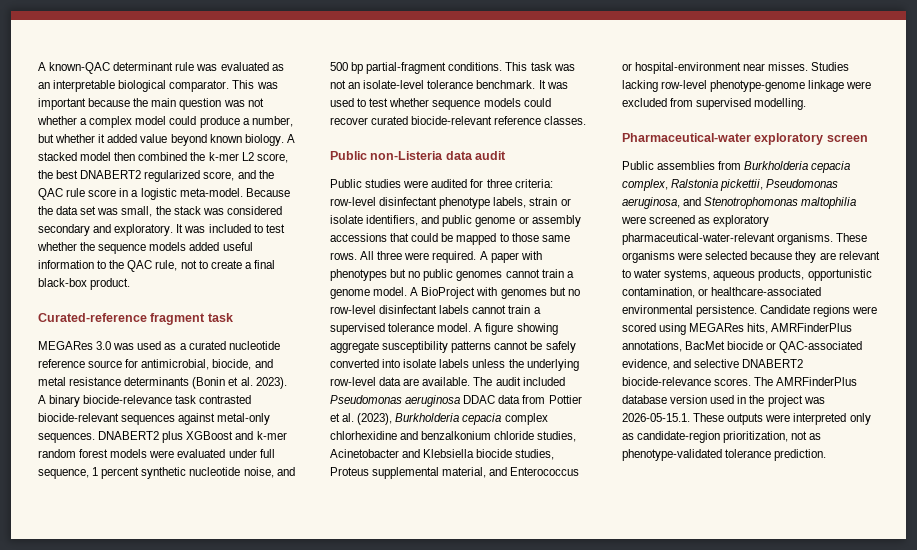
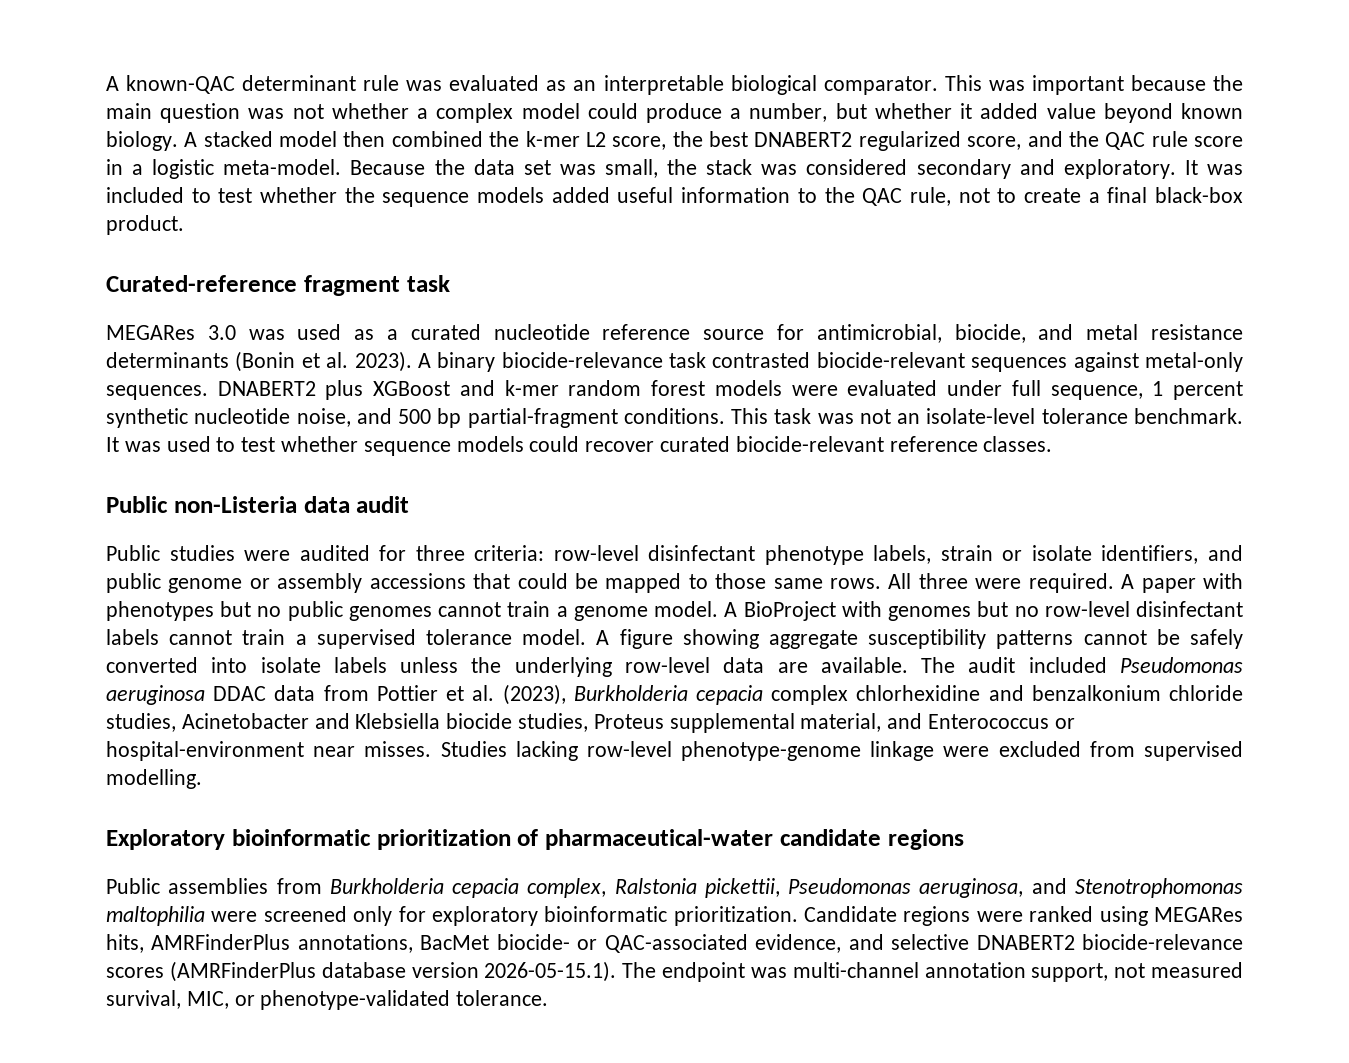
[622,133,868,145] Pharmaceutical-water exploratory screen -> [106,829,964,850] Exploratory bioinformatic prioritization of pharmaceutical-water candidate regions
[698,215,770,227] [622,233,868,245] [622,251,880,263] [622,269,872,281] [622,287,822,298] [622,305,758,317] as exploratory pharmaceutical-water-relevant organisms. These organisms were selected because they are relevant to water systems, aqueous products, opportunistic contamination, or healthcare-associated environmental persistence. -> [353,906,798,926] only for exploratory bioinformatic prioritization.
[622,323,656,332] scored -> [1029,906,1094,922] ranked
[727,341,764,350] biocide -> [496,934,570,950] biocide-
[714,377,858,386] [622,395,825,407] [622,413,871,425] [622,431,822,443] [622,449,827,461] scores. The AMRFinderPlus database version used in the project was 2026-05-15.1. These outputs were interpreted only as candidate-region prioritization, not as phenotype-validated tolerance prediction. -> [106,961,1244,982] [106,990,549,1010] scores (AMRFinderPlus database version 2026-05-15.1). The endpoint was multi-channel annotation support, not measured survival, MIC, or phenotype-validated tolerance.

